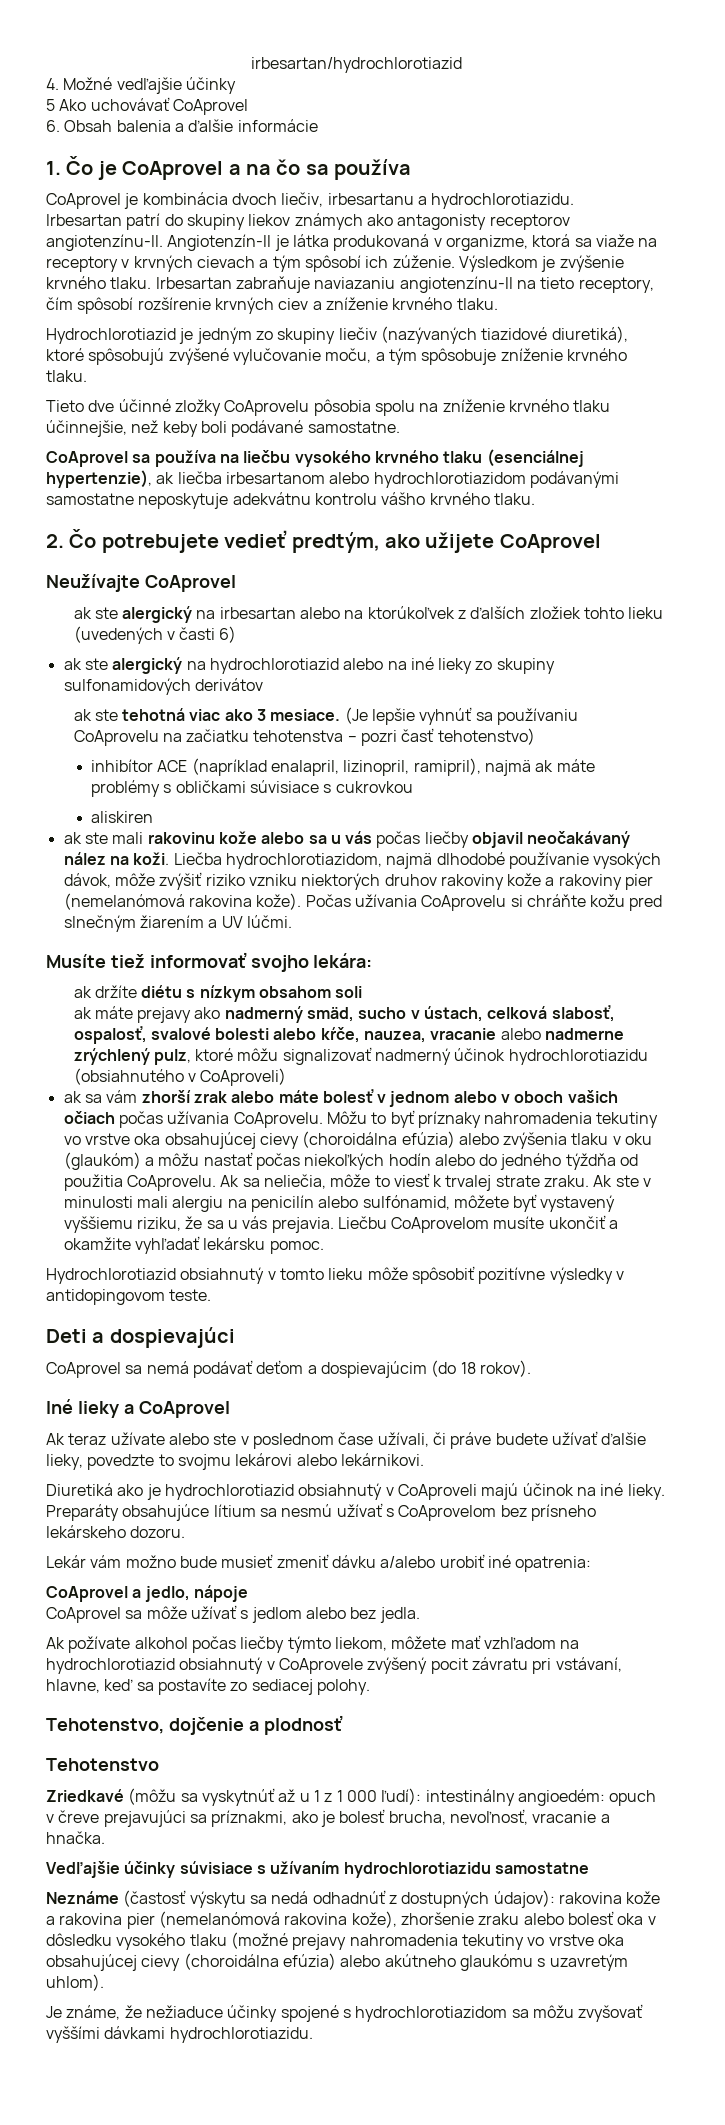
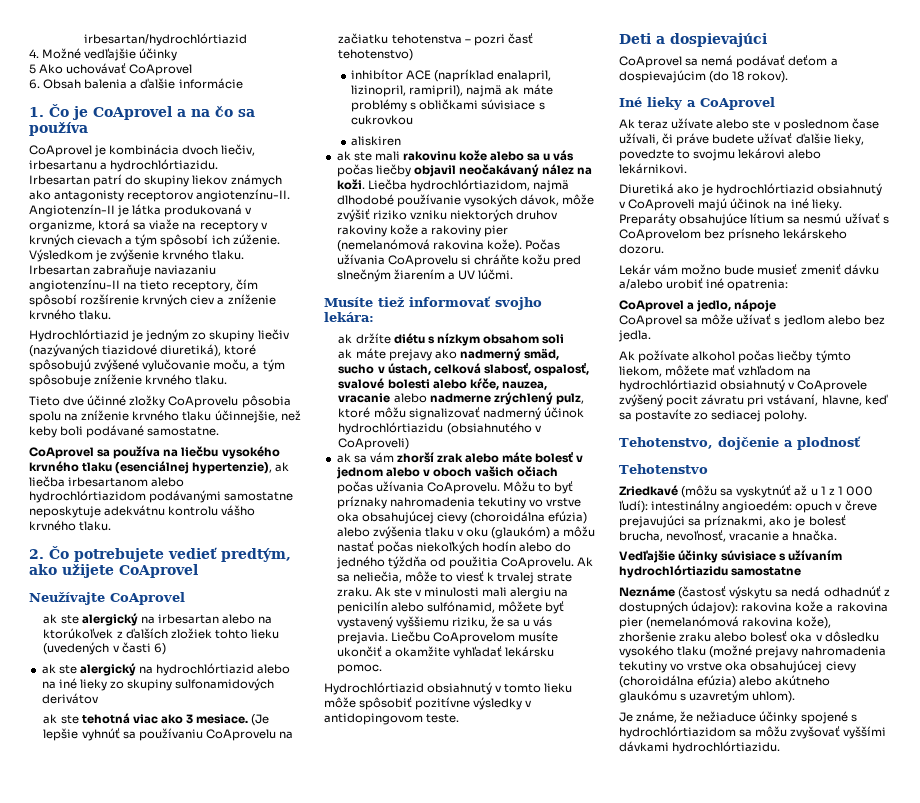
[250,57,462,73] irbesartan/hydrochlorotiazid -> [83,33,247,46] irbesartan/hydrochlórtiazid
[431,193,575,209] hydrochlorotiazidu. -> [110,159,219,172] hydrochlórtiazidu.
[46,328,176,344] Hydrochlorotiazid -> [29,329,129,342] Hydrochlórtiazid
[373,472,526,488] hydrochlorotiazidom -> [29,490,146,503] hydrochlórtiazidom
[209,658,339,674] hydrochlorotiazid -> [156,663,255,676] hydrochlórtiazid
[225,853,382,869] hydrochlorotiazidom, -> [409,179,530,192] hydrochlórtiazidom,
[508,1049,648,1065] hydrochlorotiazidu -> [338,422,444,435] hydrochlórtiazidu
[46,1268,176,1284] Hydrochlorotiazid -> [324,682,424,695] Hydrochlórtiazid
[164,1484,294,1500] hydrochlorotiazid -> [716,183,815,196] hydrochlórtiazid
[46,1658,175,1674] hydrochlorotiazid -> [619,379,717,392] hydrochlórtiazid
[343,1862,491,1878] hydrochlorotiazidu -> [619,565,728,578] hydrochlórtiazidu
[355,2006,508,2022] hydrochlorotiazidom -> [619,726,736,739] hydrochlórtiazidom
[169,2027,313,2043] hydrochlorotiazidu. -> [672,741,781,754] hydrochlórtiazidu.

